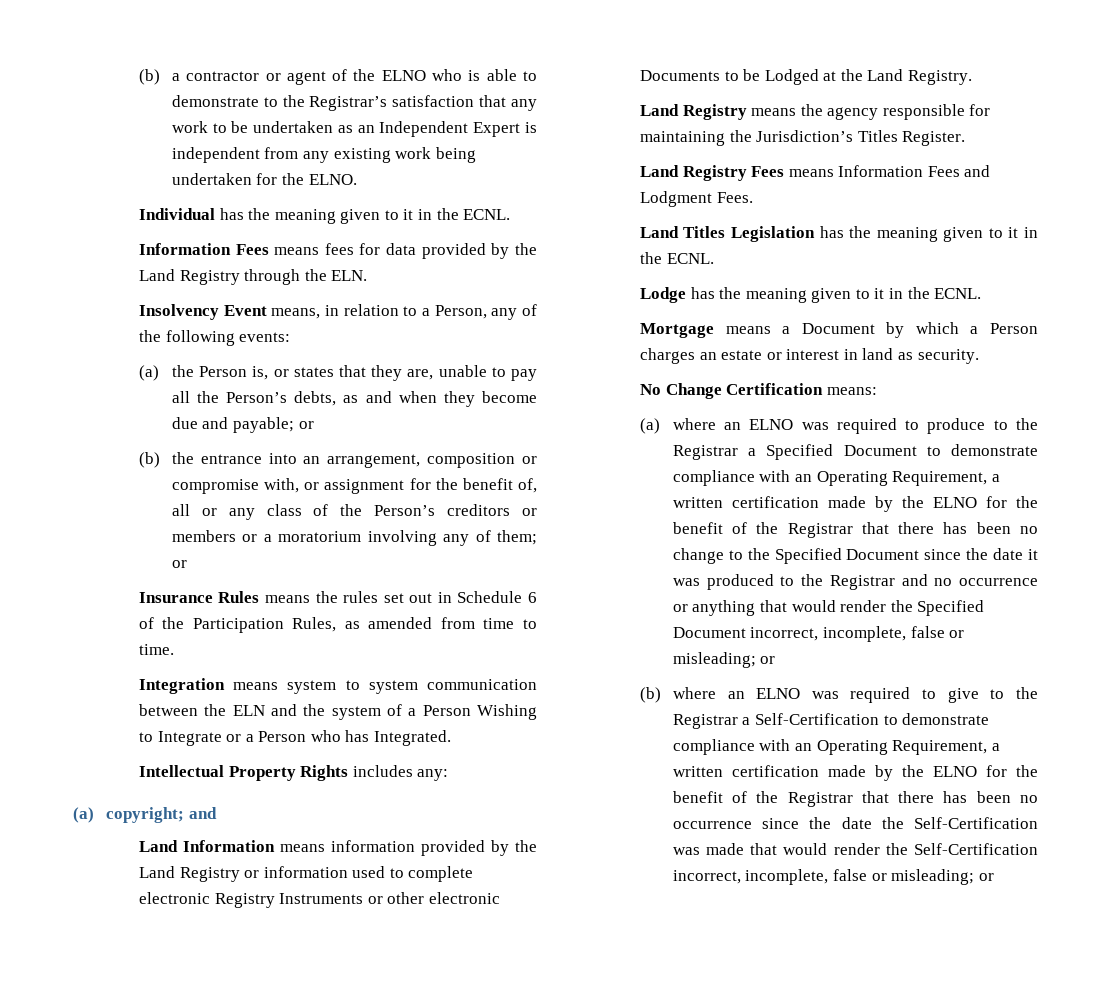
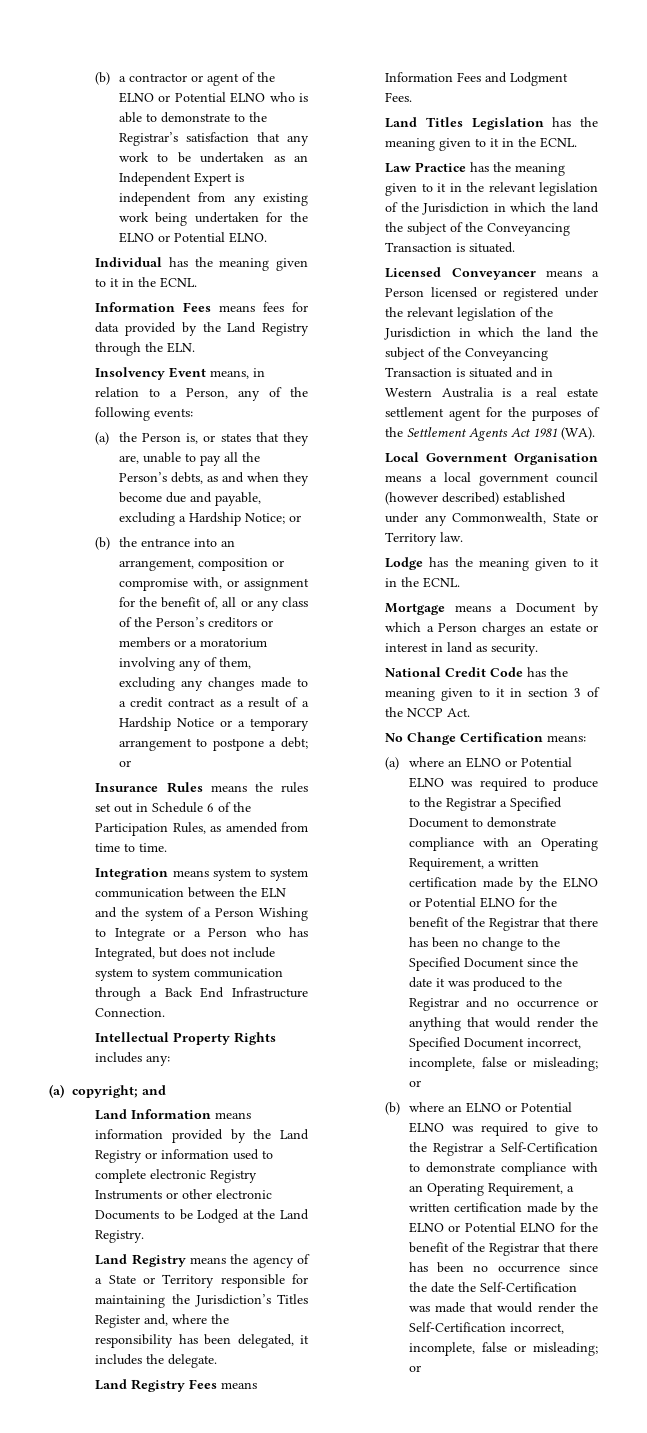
(426, 75) none -> [158,92,266,103] or Potential ELNO
(305, 179) none -> [118,232,225,243] ELNO or Potential
[233,417,295,433] payable; -> [214,492,261,506] [118,512,285,526] payable, excluding a Hardship Notice;
[497,530,537,545] them; -> [218,657,251,669] [118,677,308,691] [118,697,309,708] [118,717,309,731] [118,737,308,751] them, excluding any changes made to a credit contract as a result of a Hardship Notice or a temporary arrangement to postpone a debt;
[374,730,452,746] Integrated. -> [95,947,276,961] [95,968,284,981] [95,987,308,1001] [95,1008,166,1017] Integrated, but does not include system to system communication through a Back End Infrastructure Connection.
(879, 113) none -> [297,1254,310,1264] [95,1274,215,1288] of a State or Territory
[902,131,966,146] Register. -> [95,1314,230,1328] [95,1334,309,1348] [95,1354,218,1368] Register and, where the responsibility has been delegated, it includes the delegate.
(714, 258) none -> [385,162,566,176] [385,182,598,196] [385,202,599,215] [385,222,571,236] [385,242,516,253] [385,267,599,280] [385,287,598,301] [385,307,554,321] [384,327,598,340] [385,347,549,361] [385,367,554,378] [385,387,598,398] [385,407,600,421] [385,427,596,441] [385,452,598,465] [385,472,598,486] [385,492,567,505] [385,512,598,526] [385,532,464,546] // Law Practice has the meaning given to it in the relevant legislation of the Jurisdiction in which the land the subject of the Conveyancing Transaction is situated. // Licensed Conveyancer means a Person licensed or registered under the relevant legislation of the Jurisdiction in which the land the subject of the Conveyancing Transaction is situated and in Western Australia is a real estate settlement agent for the purposes of the Settlement Agents Act 1981 (WA). // Local Government Organisation means a local government council (however described) established under any Commonwealth, State or Territory law.
(979, 356) none -> [385,667,569,677] [385,687,600,701] [385,707,471,717] // National Credit Code has the meaning given to it in section 3 of the NCCP Act.
(794, 424) none -> [504,757,572,767] [408,777,444,788] or Potential ELNO
(977, 502) none -> [408,897,515,908] or Potential ELNO
(801, 693) none -> [504,1102,572,1112] [408,1122,444,1133] or Potential ELNO
(977, 771) none -> [448,1222,556,1233] or Potential ELNO

